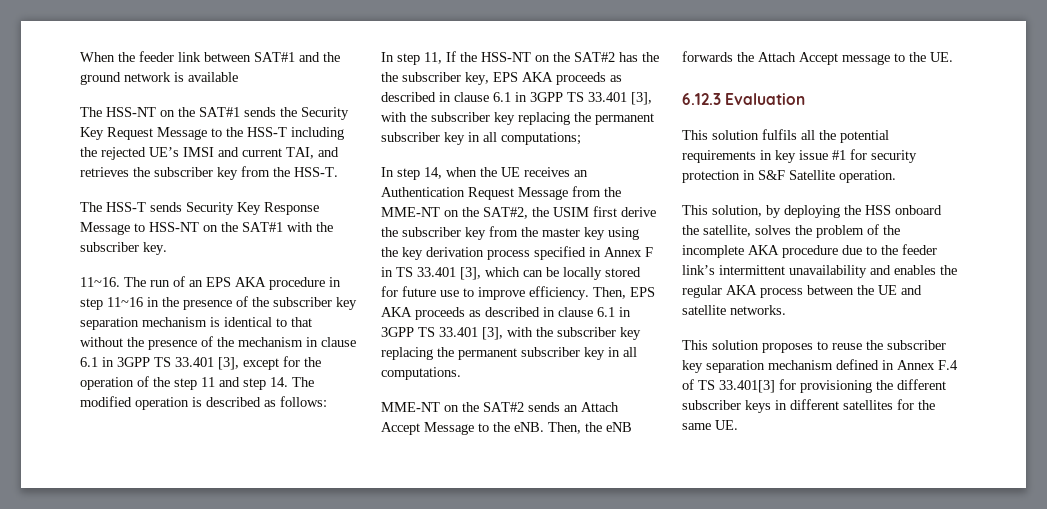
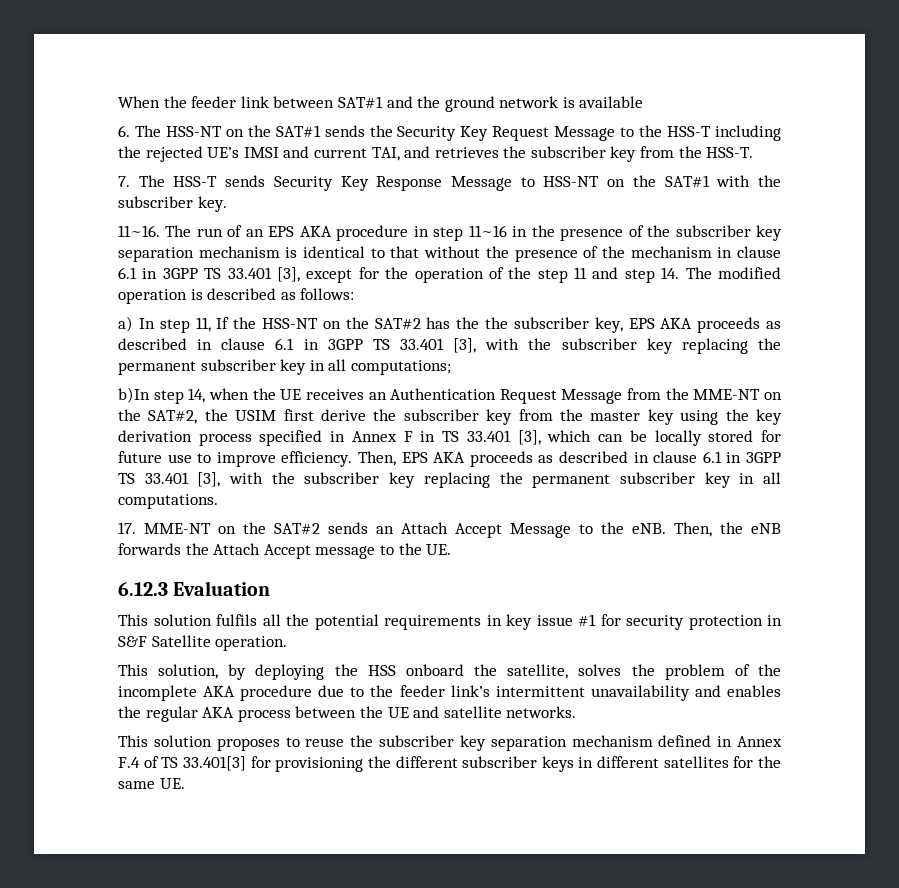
(238, 77) none -> [118,125,130,137] 6.
(338, 172) none -> [118,176,130,187] 7.
(327, 401) none -> [118,316,133,332] a)
[381,167,394,177] In -> [118,387,150,403] b)In
(461, 373) none -> [118,522,136,534] 17.

